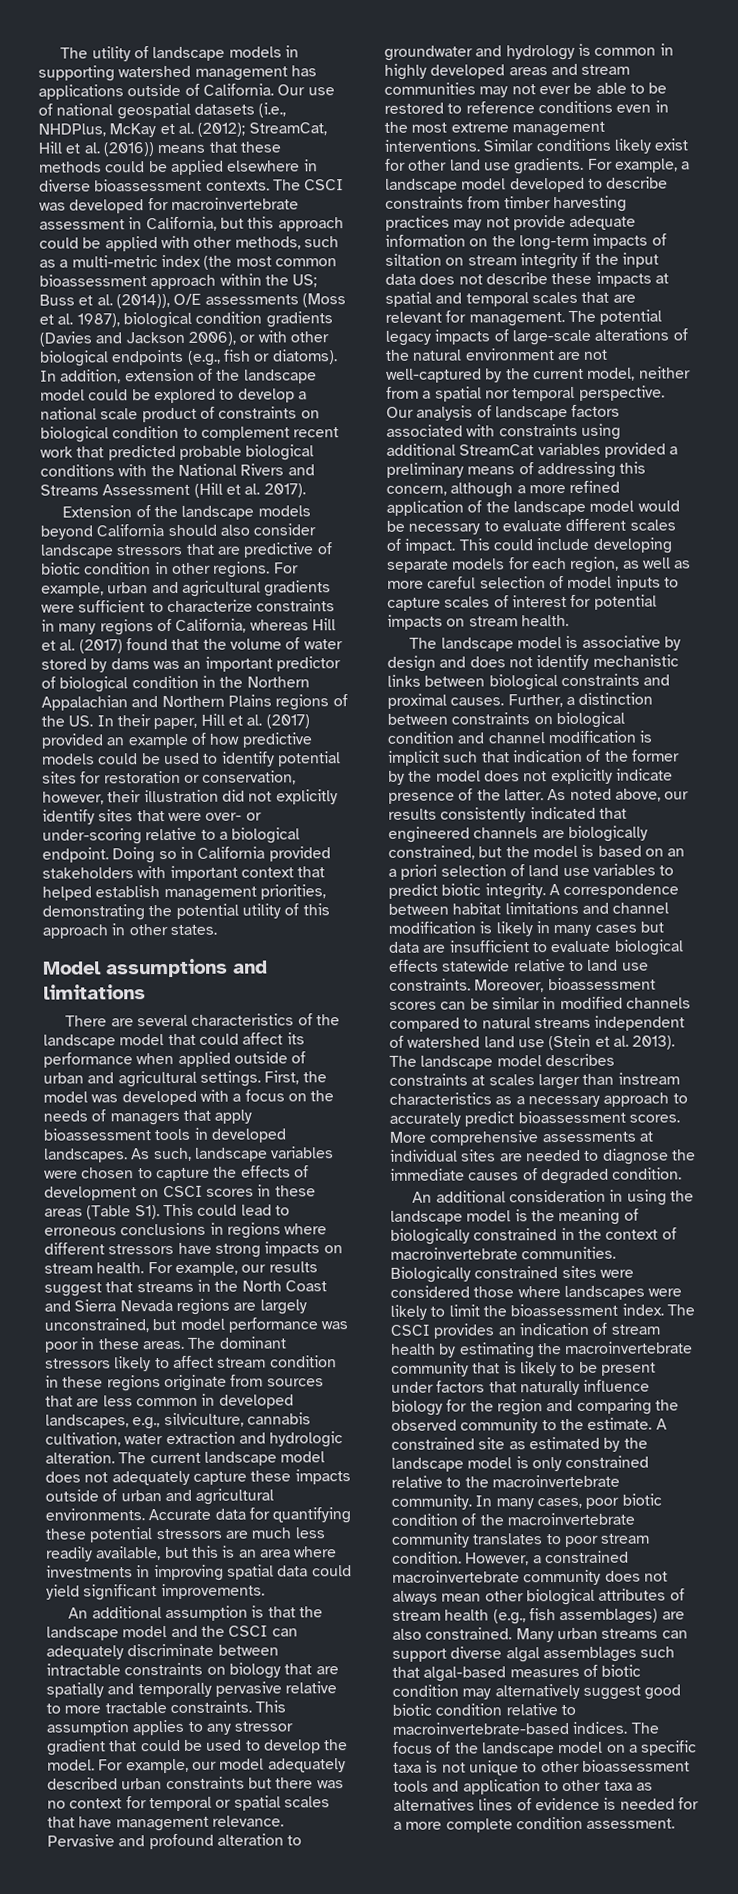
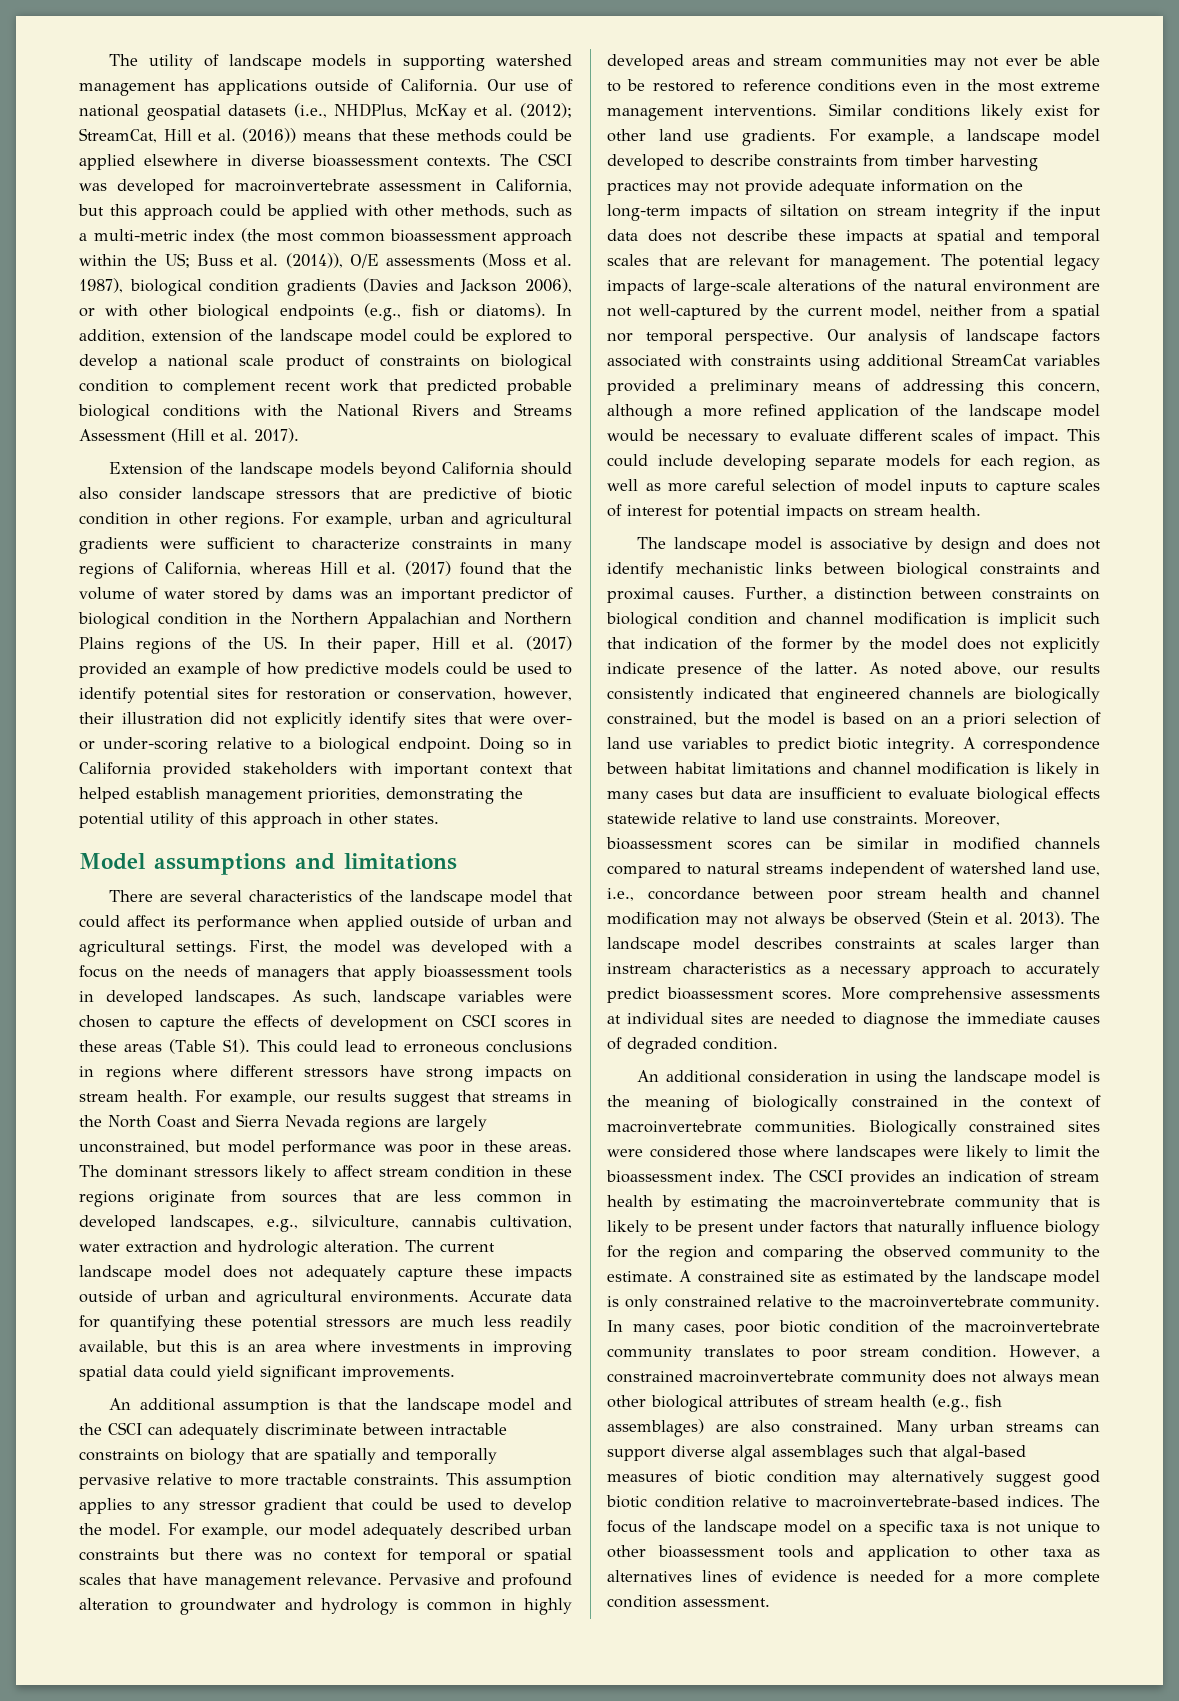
[517,1039,545,1048] use -> [1071,866,1100,876] [607,887,1100,903] [607,912,921,928] use, i.e., concordance between poor stream health and channel modification may not always be observed

